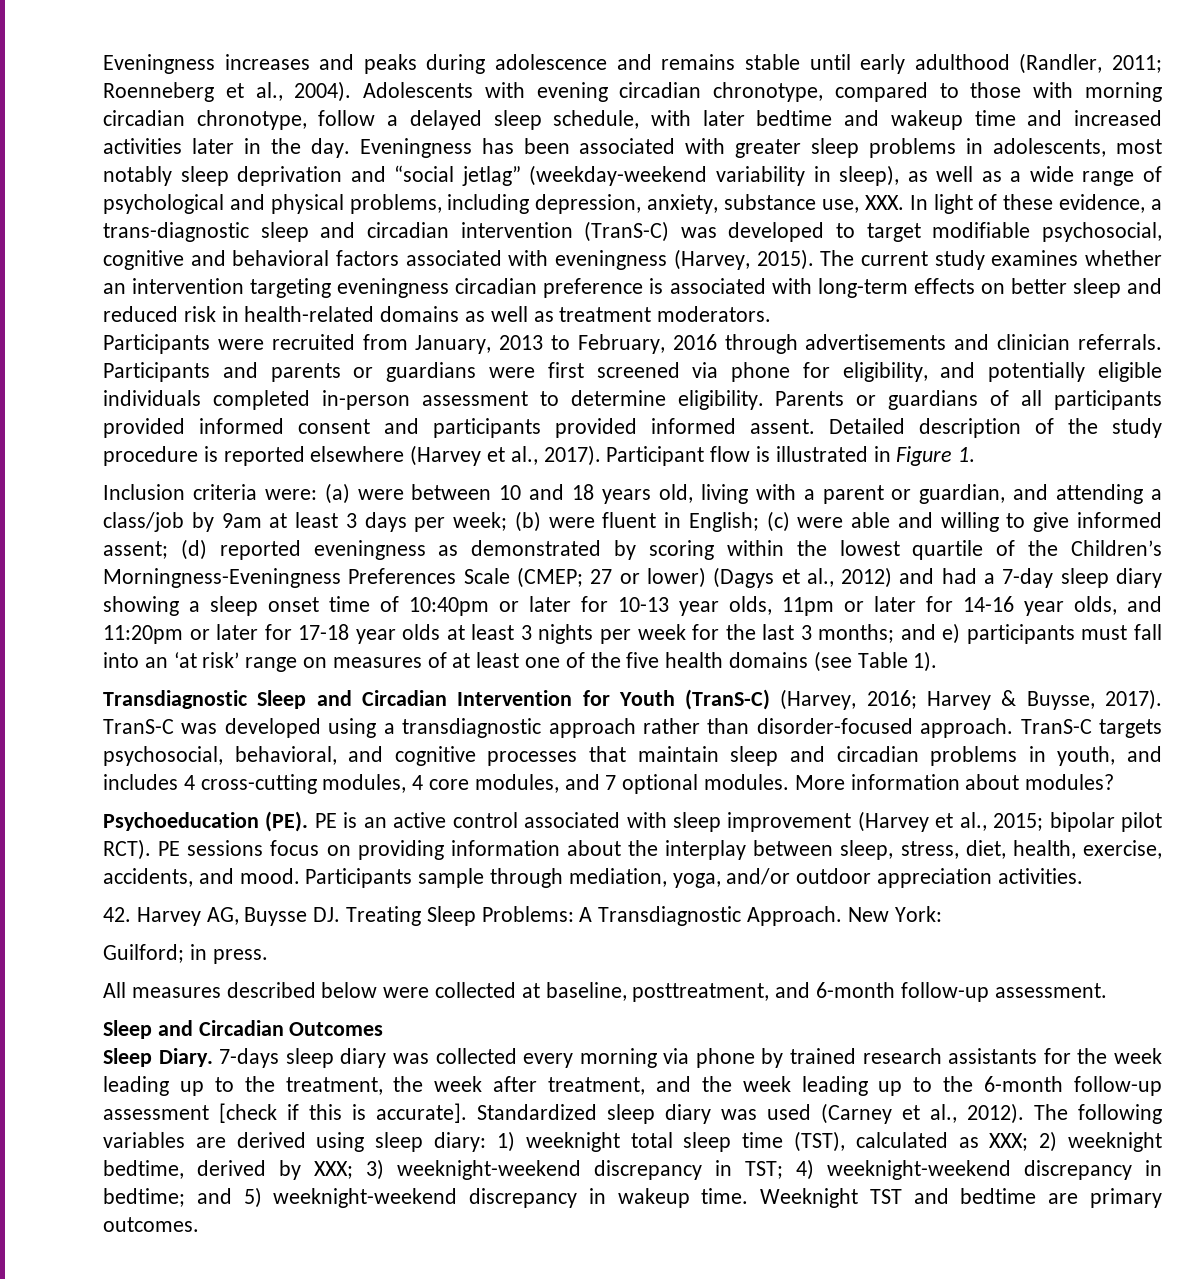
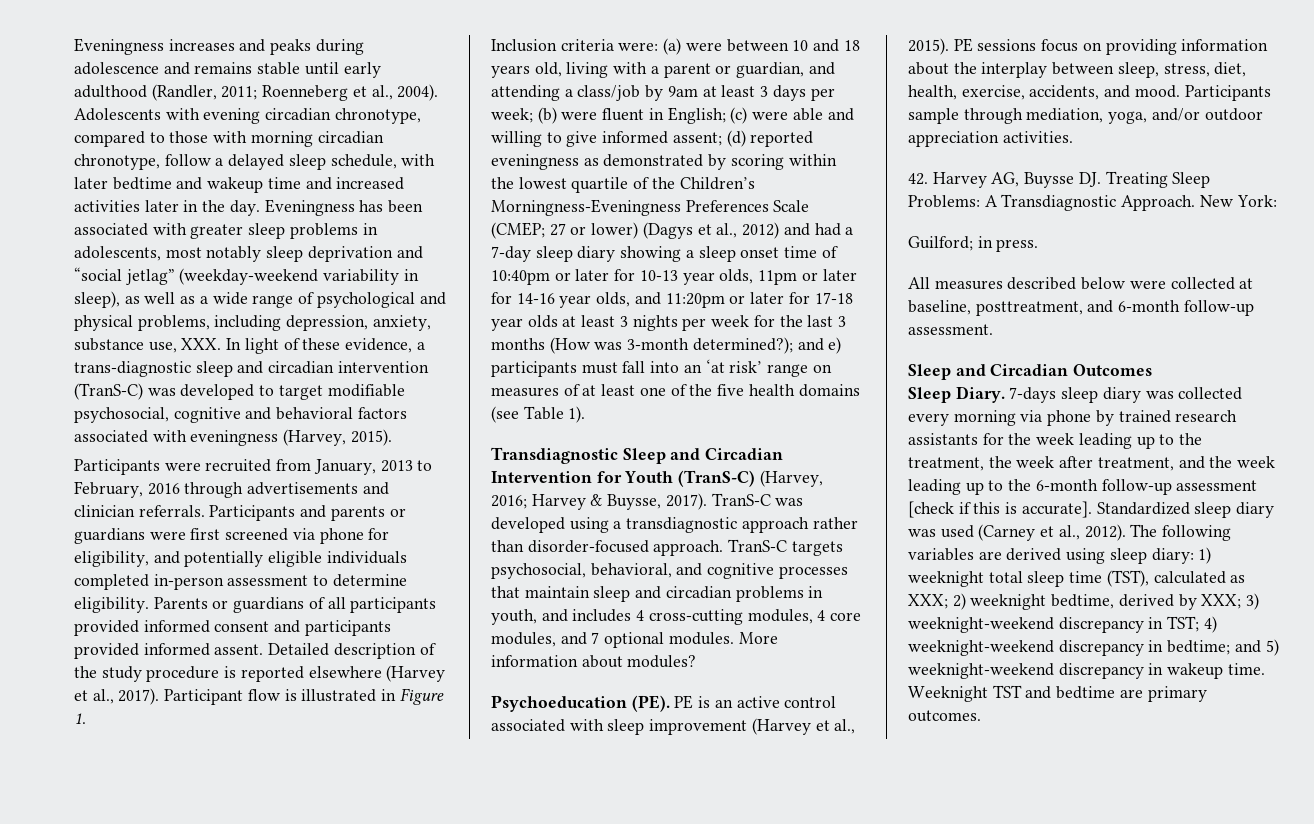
[820,250,1163,270] [103,278,1162,298] [103,306,772,322] The current study examines whether an intervention targeting eveningness circadian preference is associated with long-term effects on better sleep and reduced risk in health-related domains as well as treatment moderators. -> (392, 437) none
[818,624,895,643] months; -> [491,337,793,354] months (How was 3-month determined?);
[993,812,1162,832] [103,839,151,860] 2015; bipolar pilot RCT). -> [908,38,949,55] 2015).

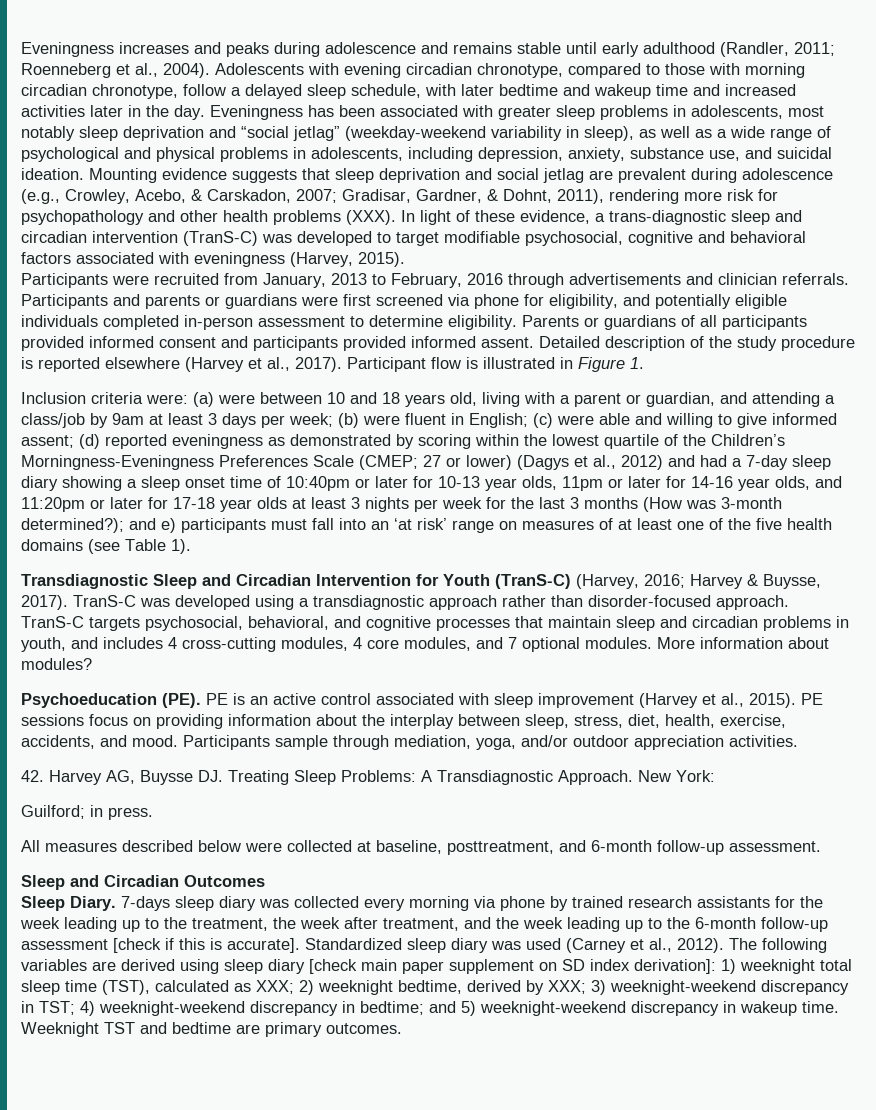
[137,315,210,331] problems, -> [220,147,403,162] problems in adolescents,
[181,338,222,350] XXX. -> [745,147,832,159] [21,168,833,183] [21,189,778,204] [21,210,396,225] and suicidal ideation. Mounting evidence suggests that sleep deprivation and social jetlag are prevalent during adolescence (e.g., Crowley, Acebo, & Carskadon, 2007; Gradisar, Gardner, & Dohnt, 2011), rendering more risk for psychopathology and other health problems (XXX).
[1151,548,1194,564] diary: -> [268,959,716,974] diary [check main paper supplement on SD index derivation]:

